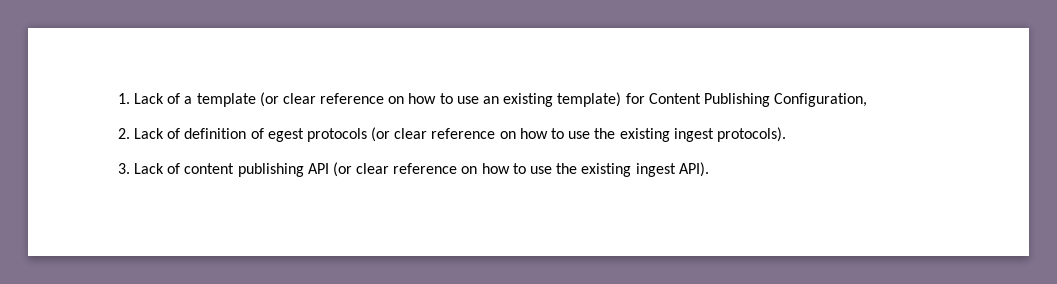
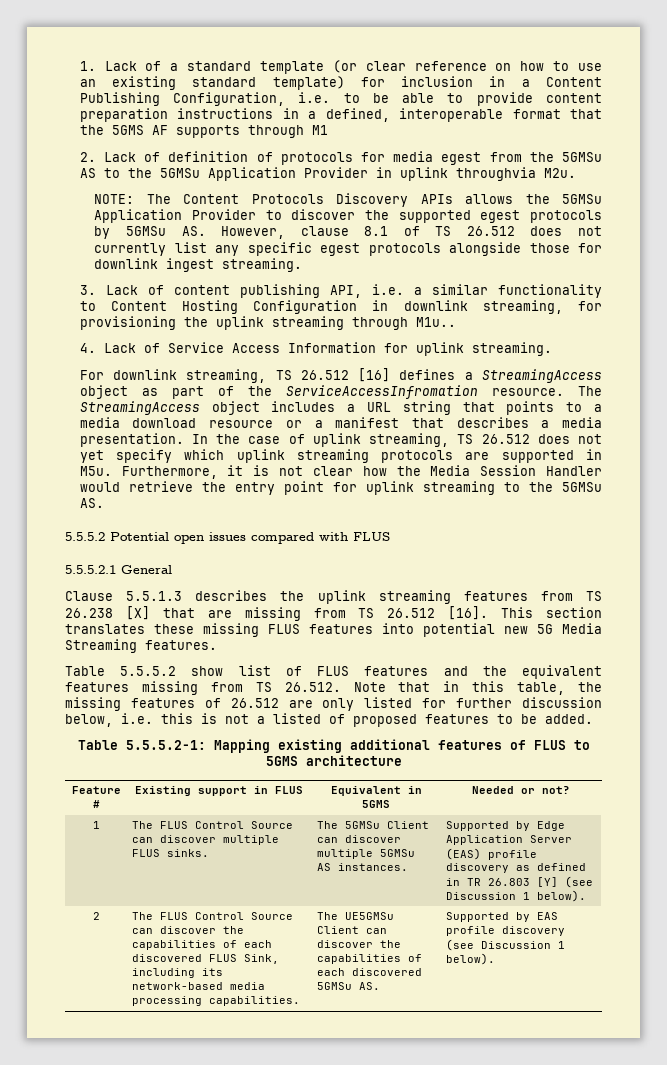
(193, 100) none -> [187,61,252,71] standard
(554, 100) none -> [192,77,257,87] standard
(645, 98) none -> [401,76,530,87] inclusion in a
(868, 100) none -> [298,92,602,106] [79,108,602,122] [79,125,328,138] i.e. to be able to provide content preparation instructions in a defined, interoperable format that the 5GMS AF supports through M1
[267,127,786,142] egest protocols (or clear reference on how to use the existing ingest protocols). -> [280,151,602,165] [79,167,576,181] [94,193,602,207] [94,209,603,223] [94,226,602,239] [94,242,602,256] [94,258,303,272] protocols for media egest from the 5GMSu AS to the 5GMSu Application Provider in uplink throughvia M2u. // NOTE: The Content Protocols Discovery APIs allows the 5GMSu Application Provider to discover the supported egest protocols by 5GMSu AS. However, clause 8.1 of TS 26.512 does not currently list any specific egest protocols alongside those for downlink ingest streaming.
[307,162,709,177] API (or clear reference on how to use the existing ingest API). -> [329,284,602,298] [79,300,602,314] [79,316,456,330] [79,342,552,356] [79,368,602,383] [79,385,602,399] [79,401,603,415] [79,417,602,428] [79,433,602,447] [79,449,602,463] [79,465,602,479] [79,481,602,495] [79,498,104,508] [65,532,390,544] [65,565,172,574] [65,590,602,604] [65,606,602,621] [65,623,602,637] [65,639,217,653] [65,665,602,679] [65,681,602,695] [65,697,603,711] [65,713,593,727] [77,739,590,753] [265,755,402,766] [71,786,121,794] [92,800,100,808] [135,786,303,796] [330,786,422,796] [362,800,390,808] [472,786,570,794] [92,821,100,829] [131,821,293,829] [131,835,279,845] [131,849,209,857] [316,821,429,829] [316,835,401,843] [316,849,415,859] [316,863,408,871] [445,821,565,831] [445,835,572,845] [445,848,537,860] [445,863,586,873] [445,876,593,888] [445,890,586,902] [92,912,100,920] [131,912,293,920] [131,926,244,934] [131,940,272,950] [131,954,279,964] [131,968,223,978] [131,982,265,990] [131,996,300,1006] [316,912,394,920] [316,926,387,934] [316,940,401,948] [316,954,422,964] [316,968,422,976] [316,982,380,990] [445,912,558,922] [445,926,565,936] [445,939,565,951] [445,953,495,965] API, i.e. a similar functionality to Content Hosting Configuration in downlink streaming, for provisioning the uplink streaming through M1u.. // 4. Lack of Service Access Information for uplink streaming. // For downlink streaming, TS 26.512 [16] defines a StreamingAccess object as part of the ServiceAccessInfromation resource. The StreamingAccess object includes a URL string that points to a media download resource or a manifest that describes a media presentation. In the case of uplink streaming, TS 26.512 does not yet specify which uplink streaming protocols are supported in M5u. Furthermore, it is not clear how the Media Session Handler would retrieve the entry point for uplink streaming to the 5GMSu AS. // 5.5.5.2 Potential open issues compared with FLUS // 5.5.5.2.1 General // Clause 5.5.1.3 describes the uplink streaming features from TS 26.238 [X] that are missing from TS 26.512 [16]. This section translates these missing FLUS features into potential new 5G Media Streaming features. // Table 5.5.5.2 show list of FLUS features and the equivalent features missing from TS 26.512. Note that in this table, the missing features of 26.512 are only listed for further discussion below, i.e. this is not a listed of proposed features to be added. // Table 5.5.5.2-1: Mapping existing additional features of FLUS to 5GMS architecture // Feature # | Existing support in FLUS | Equivalent in 5GMS | Needed or not? // 1 | The FLUS Control Source can discover multiple FLUS sinks. | The 5GMSu Client can discover multiple 5GMSu AS instances. | Supported by Edge Application Server (EAS) profile discovery as defined in TR 26.803 [Y] (see Discussion 1 below). // 2 | The FLUS Control Source can discover the capabilities of each discovered FLUS Sink, including its network-based media processing capabilities. | The UE5GMSu Client can discover the capabilities of each discovered 5GMSu AS. | Supported by EAS profile discovery (see Discussion 1 below).

